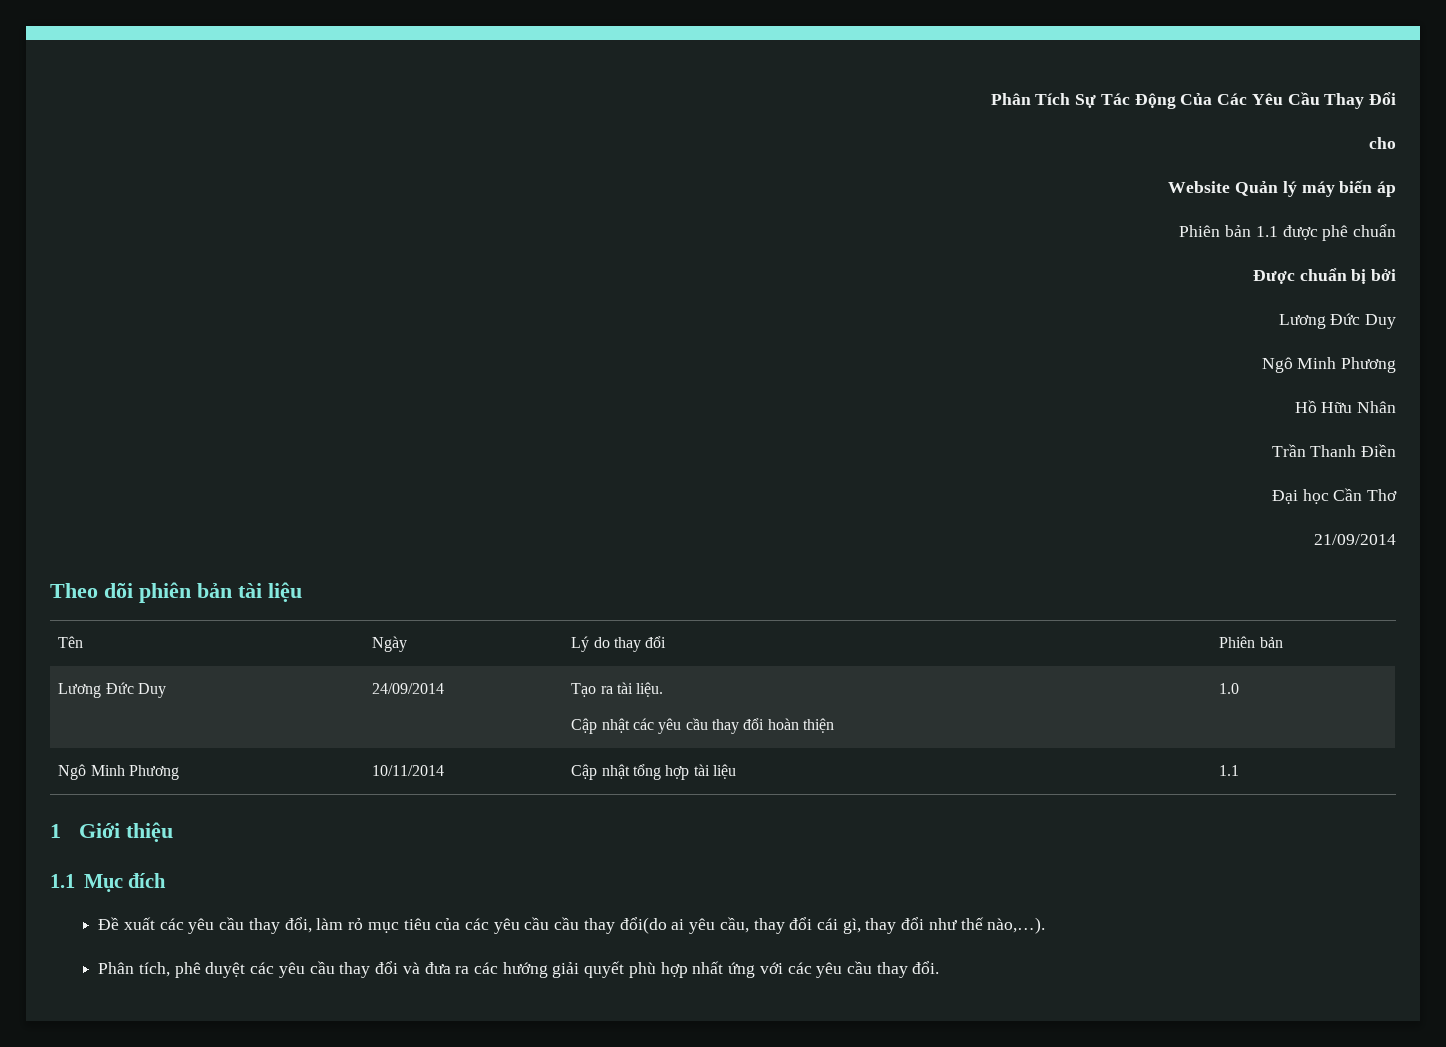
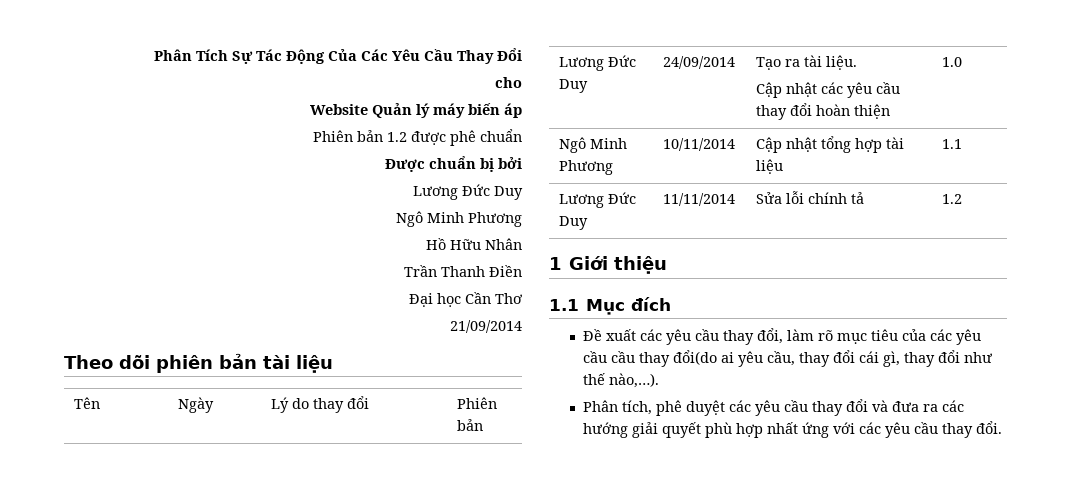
[1255,226,1278,237] 1.1 -> [387,132,407,142] 1.2
(1240, 770) none -> [558,192,636,208] [558,216,588,230] [662,193,735,206] [755,191,864,204] [941,194,962,204] // Lương Đức Duy | 11/11/2014 | Sửa lỗi chính tả | 1.2
[348,918,364,930] rỏ -> [817,330,833,341] rõ

